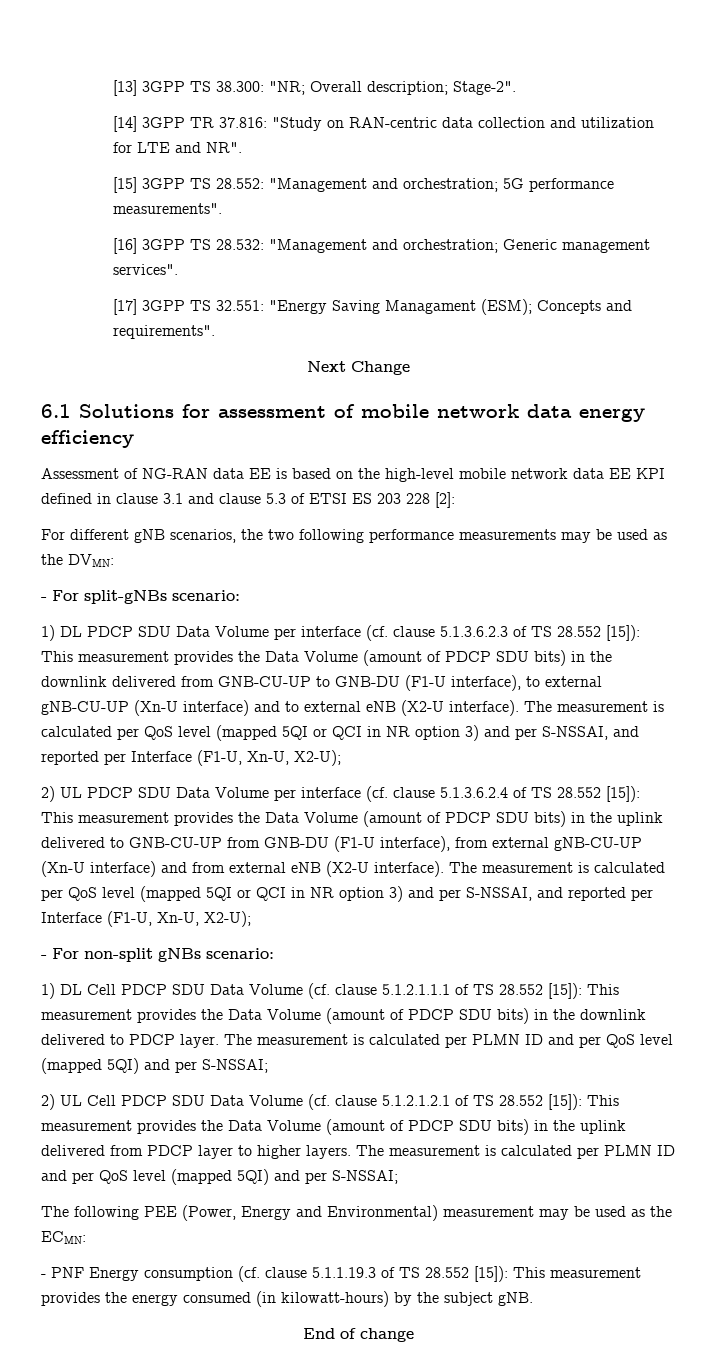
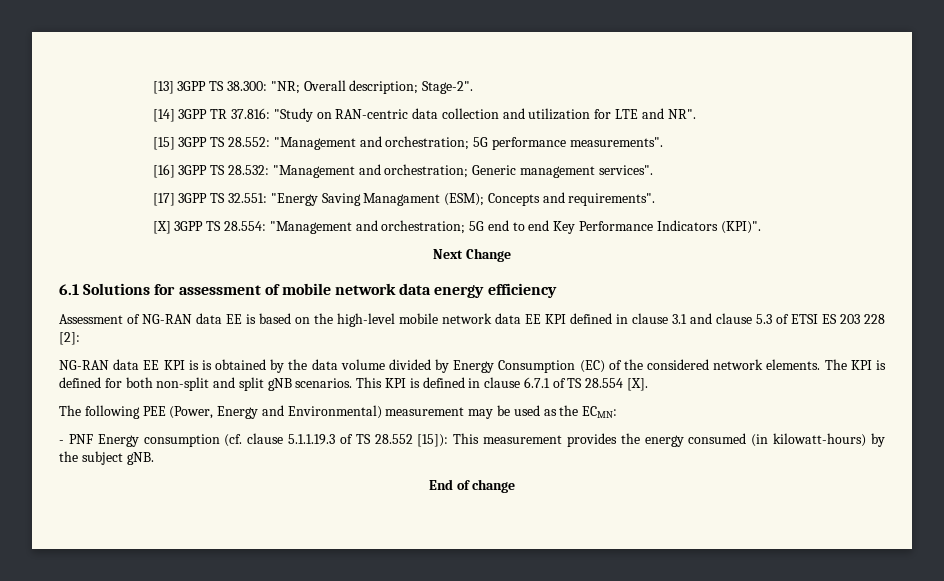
(216, 332) none -> [152,220,761,234] // [X] 3GPP TS 28.554: "Management and orchestration; 5G end to end Key Performance Indicators (KPI)".
[41,529,667,543] [41,554,114,567] [41,590,240,604] [41,625,640,641] [41,650,612,666] [41,675,602,691] [41,700,664,716] [41,725,639,741] [41,750,341,766] [41,786,640,802] [41,811,663,827] [41,836,642,852] [41,861,665,877] [41,886,653,902] [41,911,251,927] [41,948,274,962] [41,983,619,999] [41,1008,646,1024] [41,1034,673,1048] [41,1058,268,1074] [41,1094,619,1110] [41,1119,626,1135] [41,1145,675,1159] [41,1169,398,1185] For different gNB scenarios, the two following performance measurements may be used as the DVMN: // - For split-gNBs scenario: // 1) DL PDCP SDU Data Volume per interface (cf. clause 5.1.3.6.2.3 of TS 28.552 [15]): This measurement provides the Data Volume (amount of PDCP SDU bits) in the downlink delivered from GNB-CU-UP to GNB-DU (F1-U interface), to external gNB-CU-UP (Xn-U interface) and to external eNB (X2-U interface). The measurement is calculated per QoS level (mapped 5QI or QCI in NR option 3) and per S-NSSAI, and reported per Interface (F1-U, Xn-U, X2-U); // 2) UL PDCP SDU Data Volume per interface (cf. clause 5.1.3.6.2.4 of TS 28.552 [15]): This measurement provides the Data Volume (amount of PDCP SDU bits) in the uplink delivered to GNB-CU-UP from GNB-DU (F1-U interface), from external gNB-CU-UP (Xn-U interface) and from external eNB (X2-U interface). The measurement is calculated per QoS level (mapped 5QI or QCI in NR option 3) and per S-NSSAI, and reported per Interface (F1-U, Xn-U, X2-U); // - For non-split gNBs scenario: // 1) DL Cell PDCP SDU Data Volume (cf. clause 5.1.2.1.1.1 of TS 28.552 [15]): This measurement provides the Data Volume (amount of PDCP SDU bits) in the downlink delivered to PDCP layer. The measurement is calculated per PLMN ID and per QoS level (mapped 5QI) and per S-NSSAI; // 2) UL Cell PDCP SDU Data Volume (cf. clause 5.1.2.1.2.1 of TS 28.552 [15]): This measurement provides the Data Volume (amount of PDCP SDU bits) in the uplink delivered from PDCP layer to higher layers. The measurement is calculated per PLMN ID and per QoS level (mapped 5QI) and per S-NSSAI; -> [59,359,886,373] [59,377,649,391] NG-RAN data EE KPI is is obtained by the data volume divided by Energy Consumption (EC) of the considered network elements. The KPI is defined for both non-split and split gNB scenarios. This KPI is defined in clause 6.7.1 of TS 28.554 [X].

